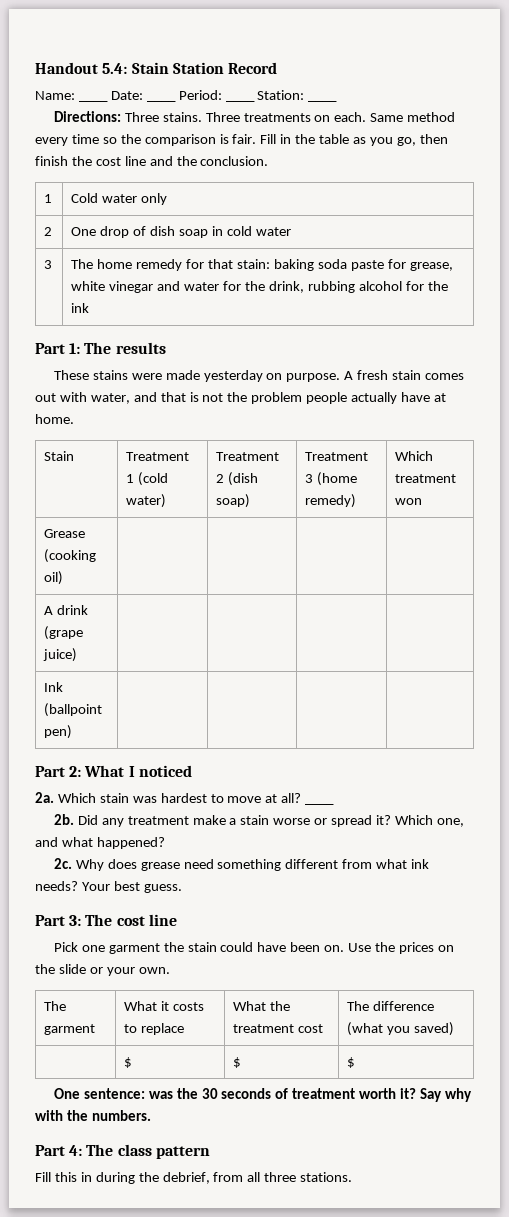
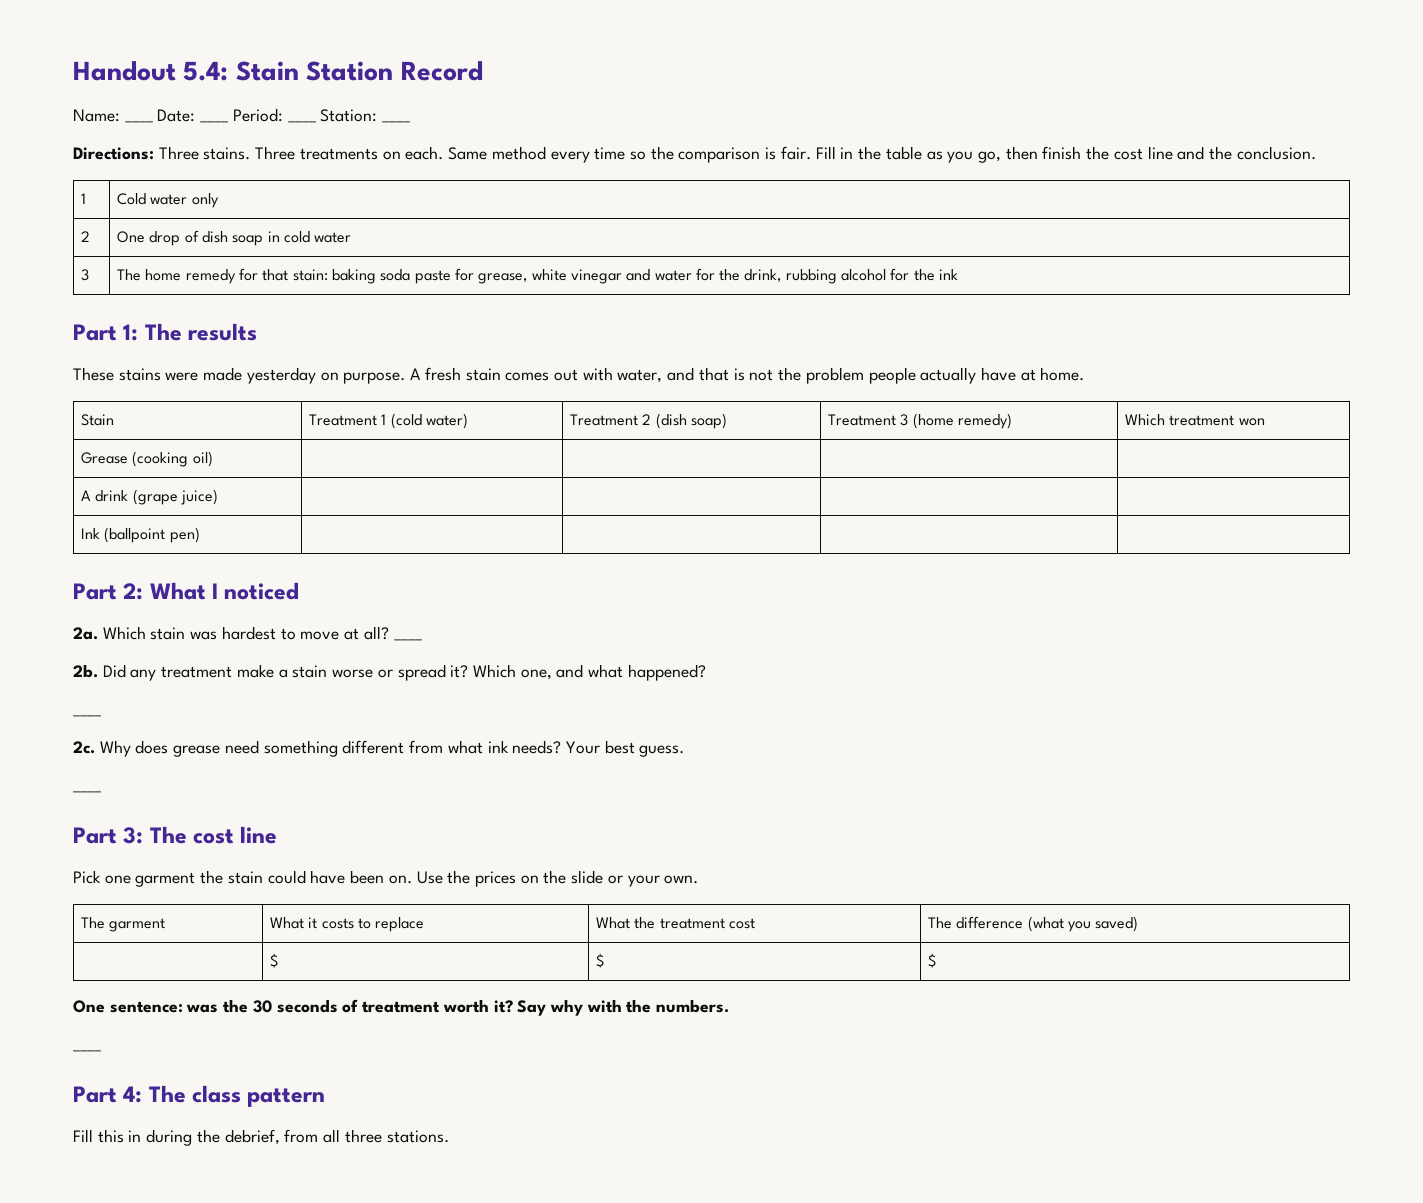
(165, 843) none -> [73,715,101,717] // ____
(182, 888) none -> [73,791,101,793] // ____
(151, 1115) none -> [73,1050,101,1052] // ____

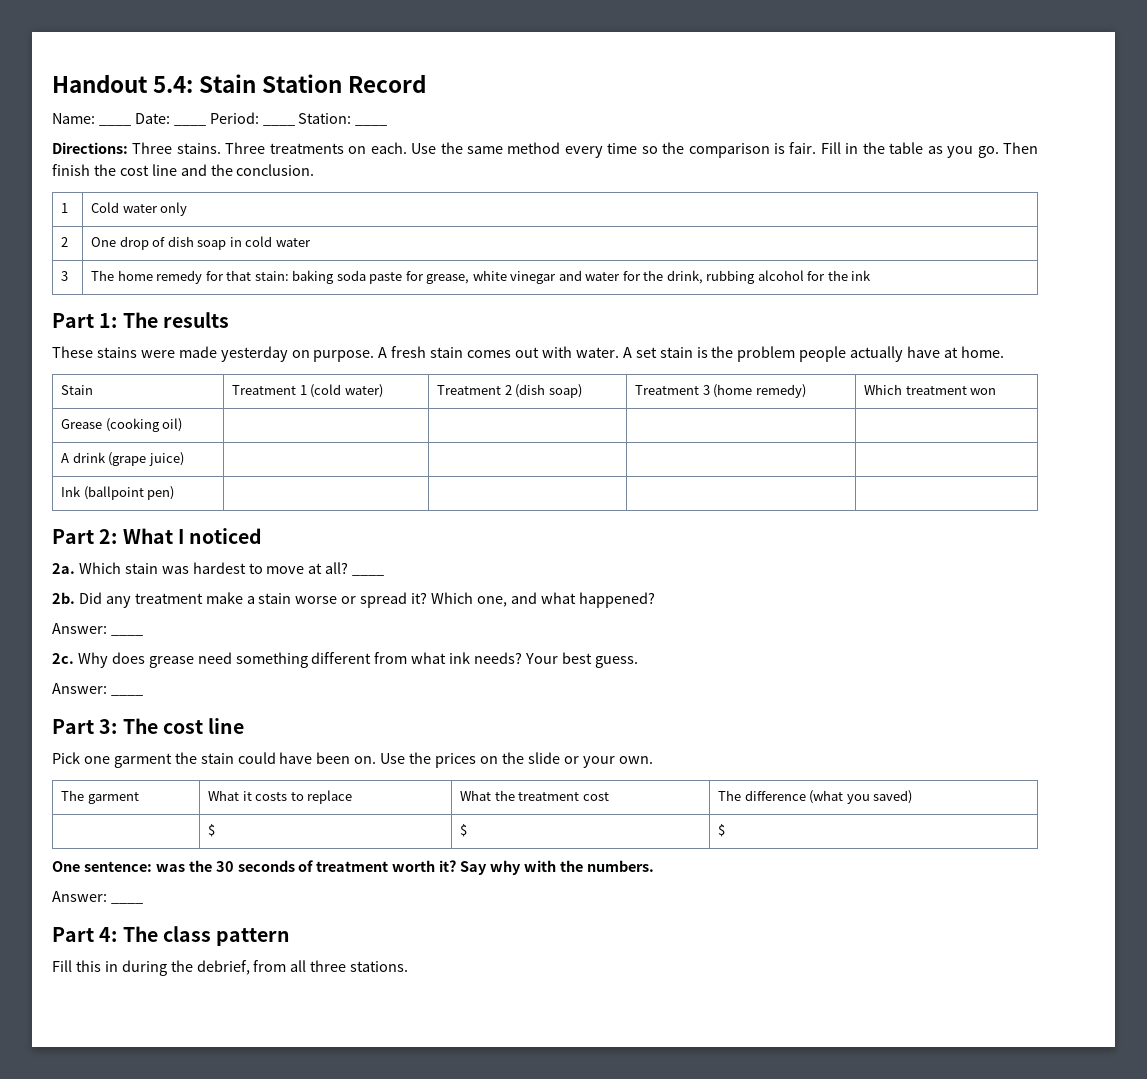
[448,147,488,160] Same -> [411,142,503,154] Use the same
[977,146,1038,163] go, then -> [977,142,1039,158] go. Then
[617,367,774,383] water, and that is not -> [575,347,708,358] water. A set stain is
(706, 672) none -> [52,623,107,634] Answer:
(685, 751) none -> [52,683,107,694] Answer:
(730, 1006) none -> [52,891,107,902] Answer:

